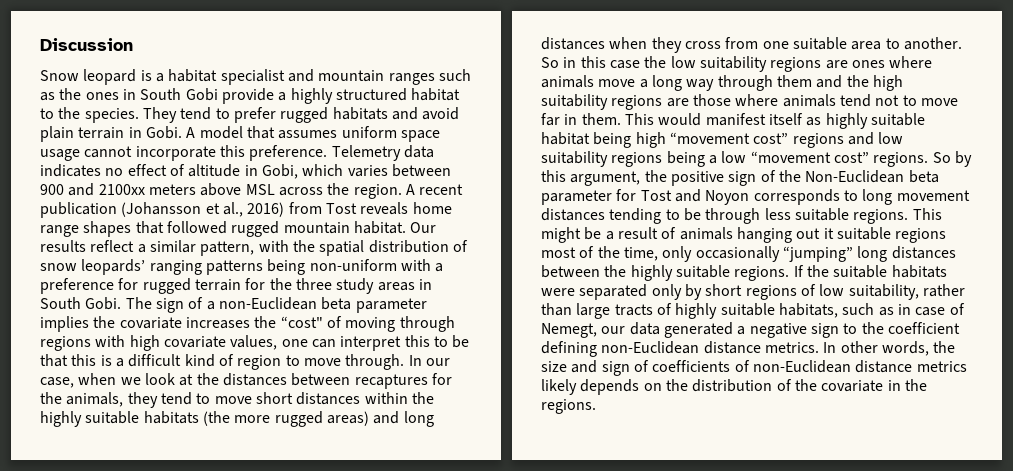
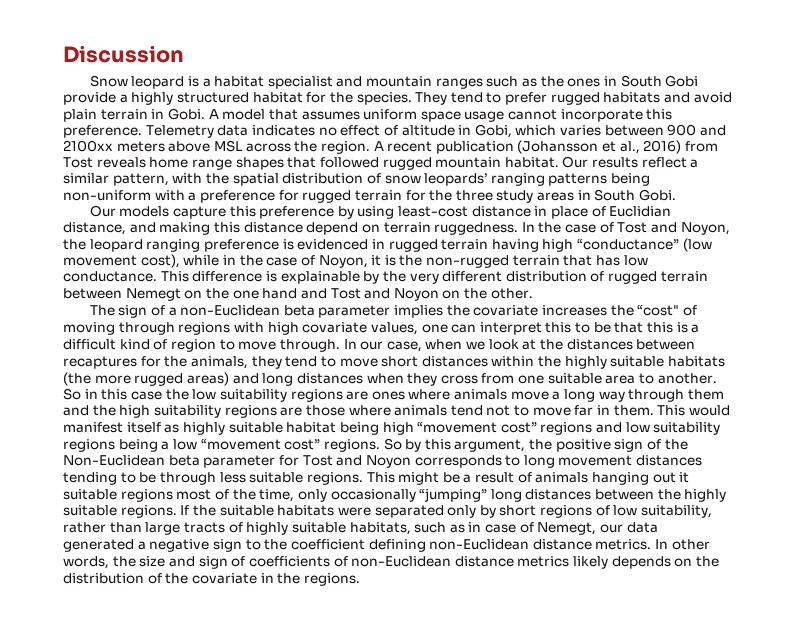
[40,108,54,119] to -> [306,92,327,103] for
(122, 303) none -> [89,205,672,219] [63,222,730,235] [63,238,712,252] [63,254,648,268] [63,271,708,284] [63,288,533,301] // Our models capture this preference by using least-cost distance in place of Euclidian distance, and making this distance depend on terrain ruggedness. In the case of Tost and Noyon, the leopard ranging preference is evidenced in rugged terrain having high “conductance” (low movement cost), while in the case of Noyon, it is the non-rugged terrain that has low conductance. This difference is explainable by the very different distribution of rugged terrain between Nemegt on the one hand and Tost and Noyon on the other. //

